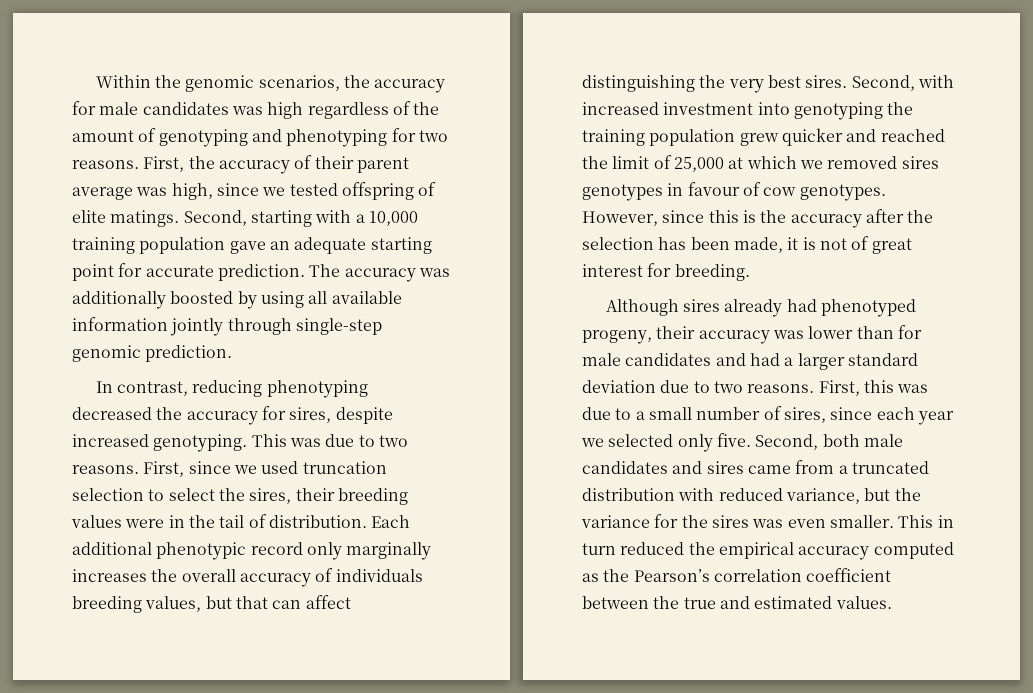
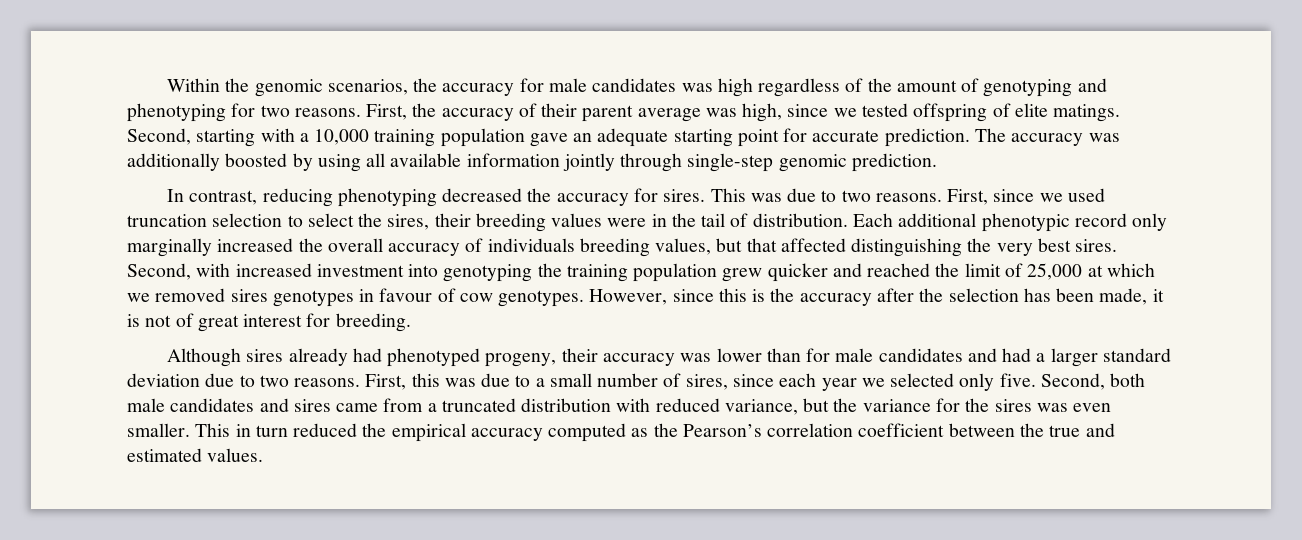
[289,407,393,424] [72,434,248,452] sires, despite increased genotyping. -> [663,189,706,202] sires.
[72,569,147,582] increases -> [217,238,294,252] increased
[272,595,351,609] can affect -> [780,238,846,252] affected

